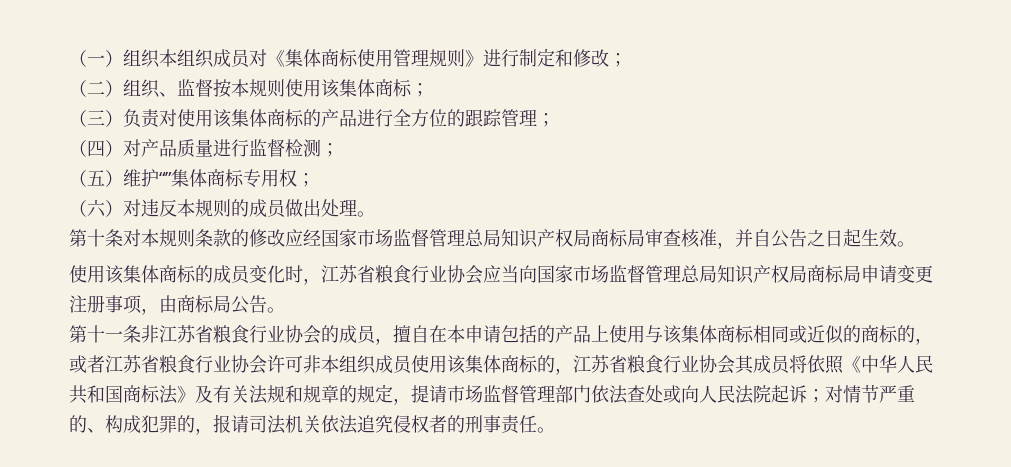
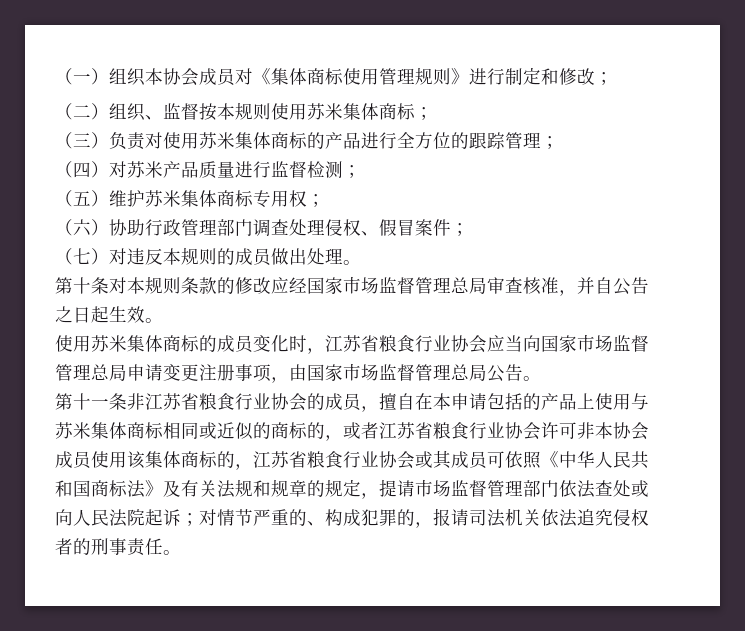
[177,49,214,68] 组织 -> [163,68,199,86] 协会
[321,79,340,98] 该 -> [307,103,343,120] 苏米
[213,109,232,128] 该 -> [199,132,235,149] 苏米
(141, 148) none -> [127,161,163,178] 苏米
[159,172,172,185] “” -> [145,190,181,207] 苏米
(123, 208) none -> [109,219,469,237] [55,248,109,265] 协助行政管理部门调查处理侵权、假冒案件； // （七）
[501,229,645,248] 知识产权局商标局 -> (487, 285) none
[105,265,124,284] 该 -> [91,335,127,352] 苏米
[717,265,861,284] 知识产权局商标局 -> (127, 372) none
[177,295,214,313] 商标 -> [307,363,469,382] 国家市场监督管理总
[663,325,682,344] 该 -> [55,422,91,439] 苏米
[339,355,376,374] 组织 -> [613,422,649,440] 协会
[735,355,807,374] 其成员将 -> [415,450,505,469] 或其成员可

